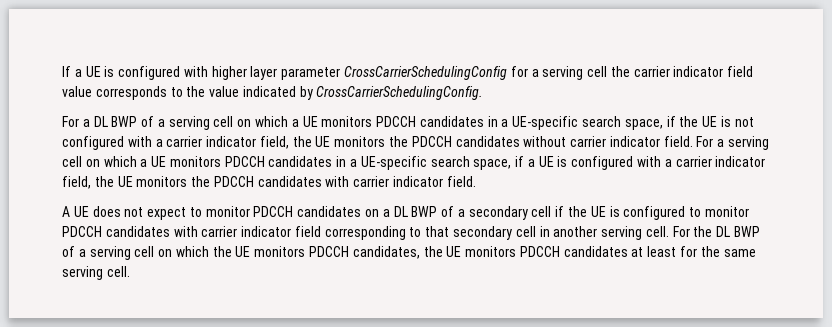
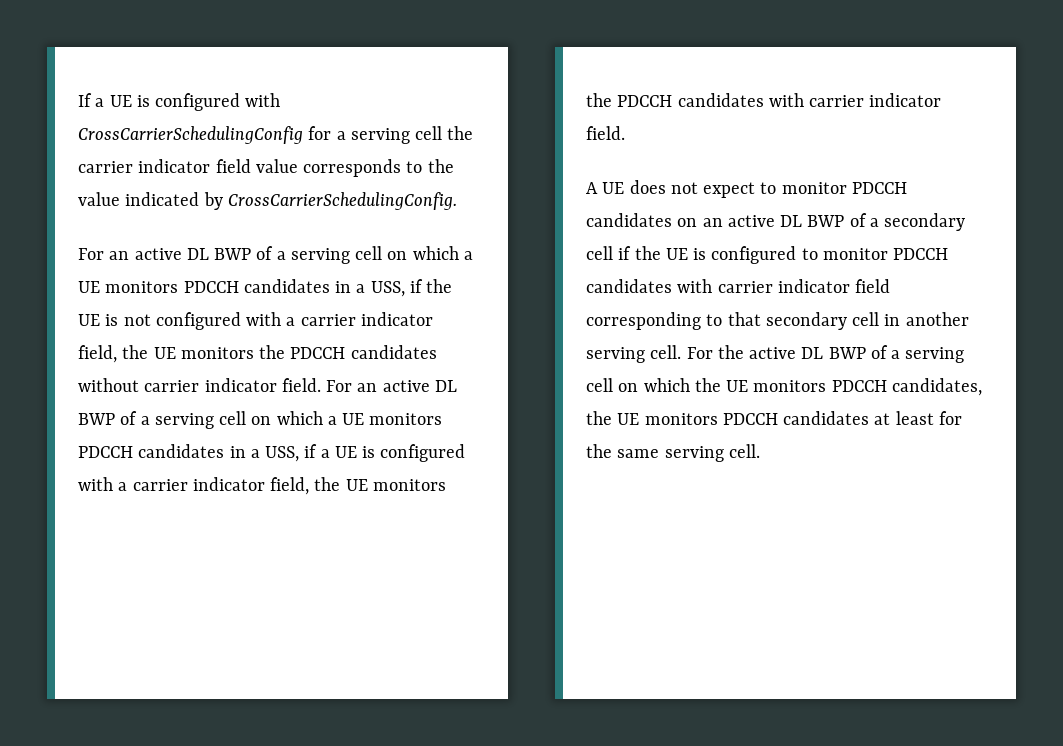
[211,66,341,80] higher layer parameter -> (281, 100) none
[82,119,90,127] a -> [109,248,182,260] an active
[512,116,663,130] UE-specific search space, -> [370,281,405,297] USS,
(714, 141) none -> [357,380,457,392] [78,411,138,425] an active DL BWP of
[360,156,512,170] UE-specific search space, -> [265,446,300,462] USS,
[382,209,390,217] a -> [702,215,775,227] an active
(713, 231) none -> [749,347,797,359] active

